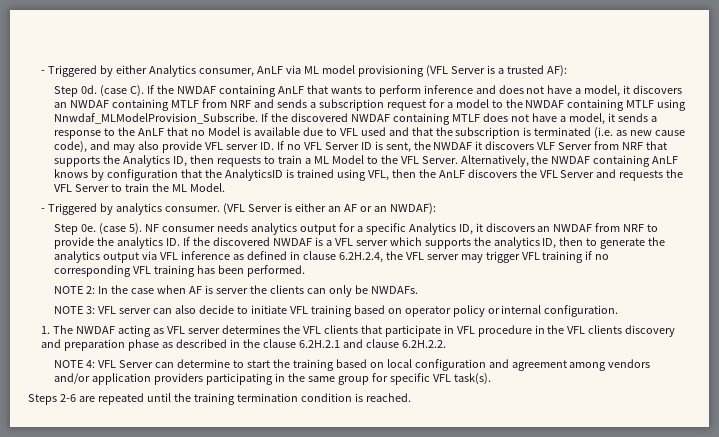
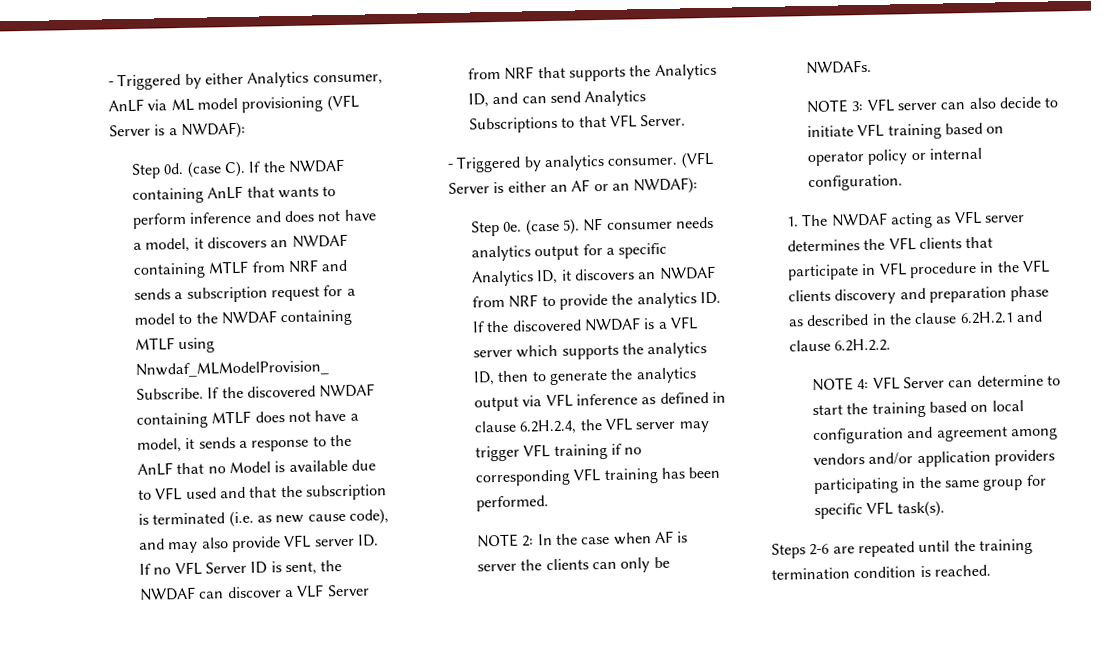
[506,65,567,77] trusted AF): -> [180,121,246,140] NWDAF):
[475,141,535,150] it discovers -> [199,586,294,599] can discover a
[189,155,679,167] [53,169,684,181] [53,183,225,192] then requests to train a ML Model to the VFL Server. Alternatively, the NWDAF containing AnLF knows by configuration that the AnalyticsID is trained using VFL, then the AnLF discovers the VFL Server and requests the VFL Server to train the ML Model. -> [492,90,647,107] [468,114,687,134] and can send Analytics Subscriptions to that VFL Server.

